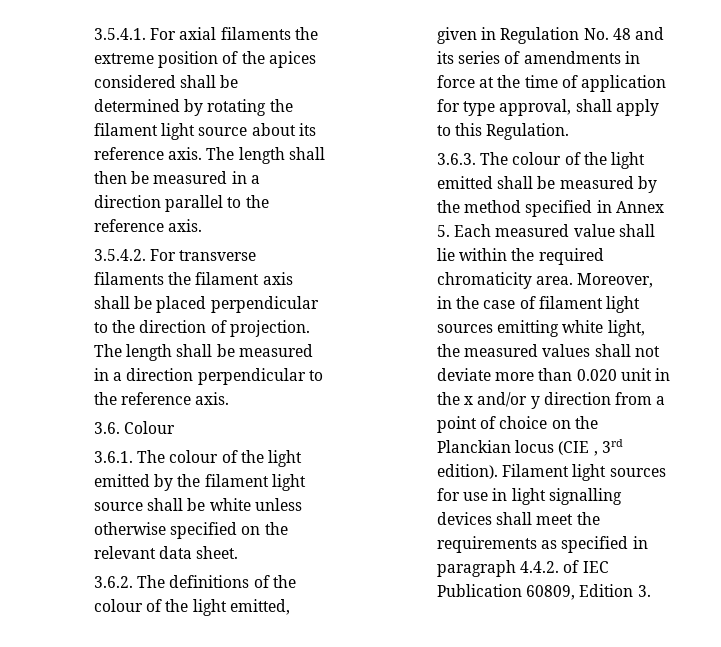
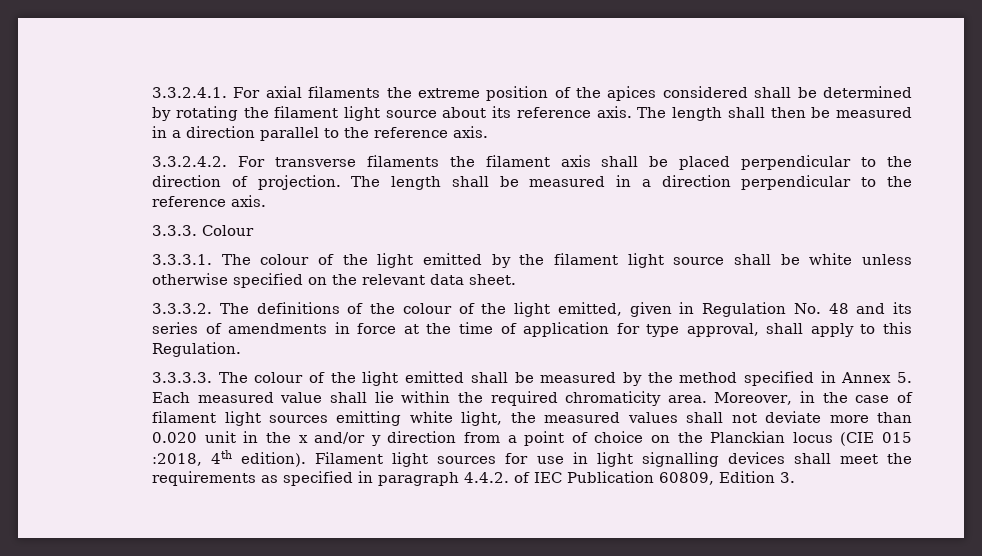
[93,28,146,40] 3.5.4.1. -> [152,87,228,98] 3.3.2.4.1.
[93,249,146,261] 3.5.4.2. -> [152,156,228,167] 3.3.2.4.2.
[93,422,120,434] 3.6. -> [152,225,198,236] 3.3.3.
[93,451,133,463] 3.6.1. -> [152,254,213,265] 3.3.3.1.
[93,576,133,588] 3.6.2. -> [152,303,213,314] 3.3.3.2.
[436,153,476,165] 3.6.3. -> [152,372,213,383] 3.3.3.3.
[593,439,623,456] , 3rd -> [882,432,913,443] [152,450,233,466] 015 :2018, 4th

